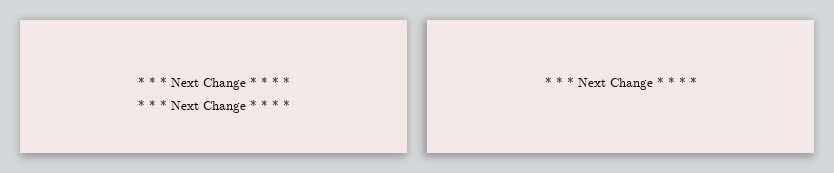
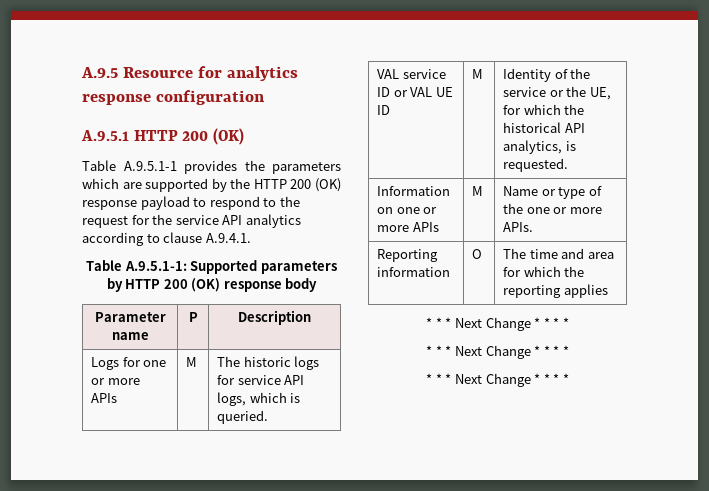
(137, 82) none -> [81,66,298,81] [82,90,265,105] [81,128,245,145] [82,160,341,174] [82,178,342,192] [82,196,300,210] [82,214,301,228] [82,232,251,246] [86,260,337,274] [106,278,318,292] [94,312,166,322] [111,332,149,340] [188,312,198,322] [238,310,311,325] [91,357,167,370] [91,378,140,385] [91,393,118,403] [186,357,198,367] [217,356,320,370] [217,375,305,385] [217,392,301,406] [217,410,269,424] [377,69,446,79] [377,87,453,97] [377,105,391,115] [472,69,484,79] [503,68,591,82] [503,86,611,100] [503,104,585,115] [503,122,585,133] [503,140,576,154] [503,158,569,172] [377,186,451,196] [377,207,438,214] [377,222,439,232] [472,186,484,196] [503,186,602,199] [503,203,602,214] [503,222,534,232] [377,249,439,262] [377,267,451,277] [472,249,483,259] [503,248,614,259] [503,266,585,277] [503,284,608,298] A.9.5 Resource for analytics response configuration // A.9.5.1 HTTP 200 (OK) // Table A.9.5.1-1 provides the parameters which are supported by the HTTP 200 (OK) response payload to respond to the request for the service API analytics according to clause A.9.4.1. // Table A.9.5.1-1: Supported parameters by HTTP 200 (OK) response body // Parameter name | P | Description // Logs for one or more APIs | M | The historic logs for service API logs, which is queried. // VAL service ID or VAL UE ID | M | Identity of the service or the UE, for which the historical API analytics, is requested. // Information on one or more APIs | M | Name or type of the one or more APIs. // Reporting information | O | The time and area for which the reporting applies //

